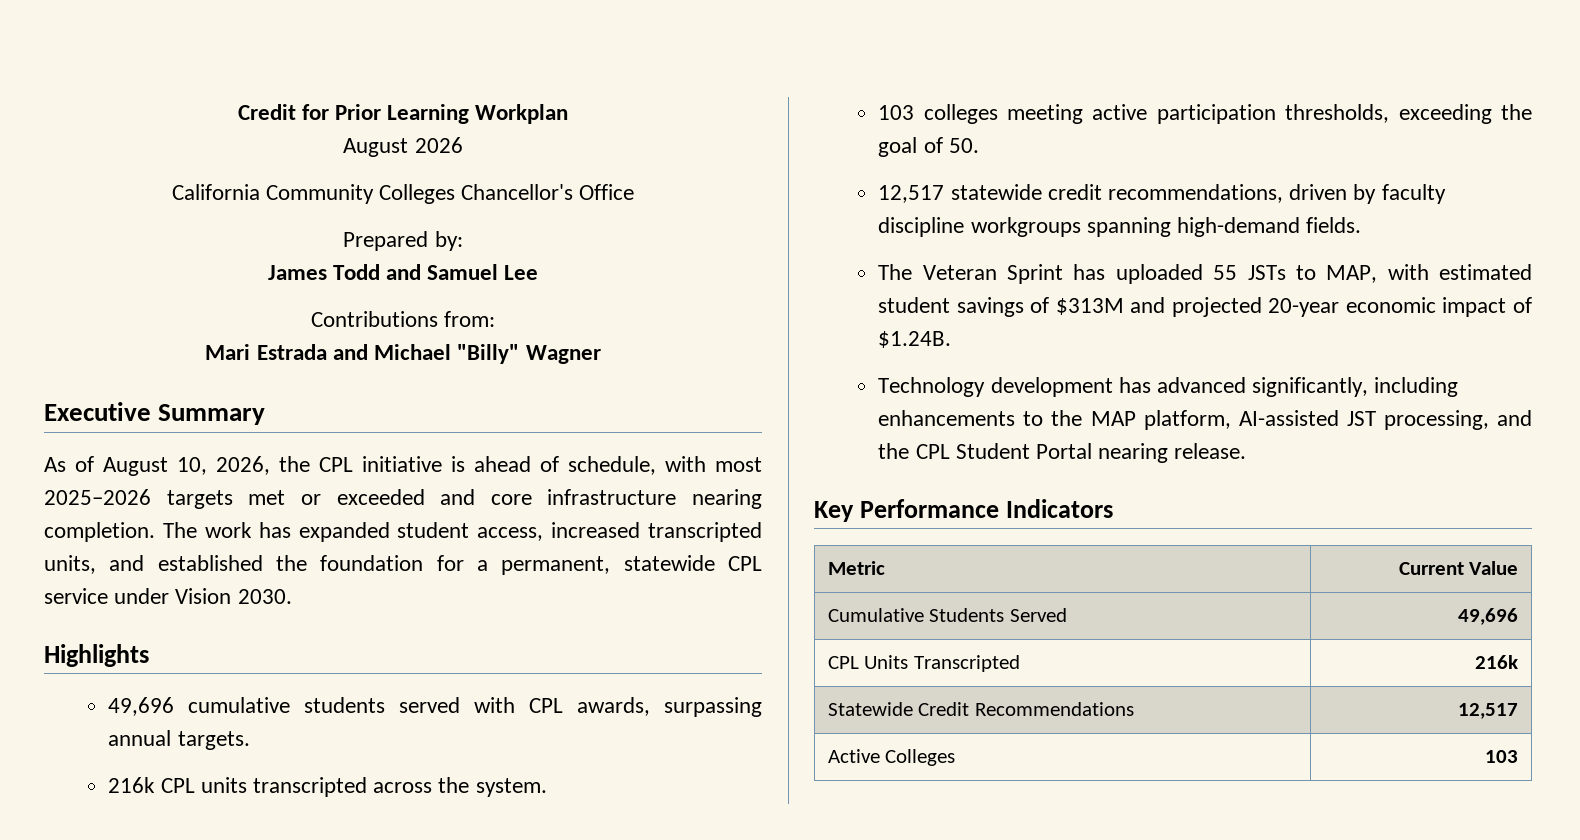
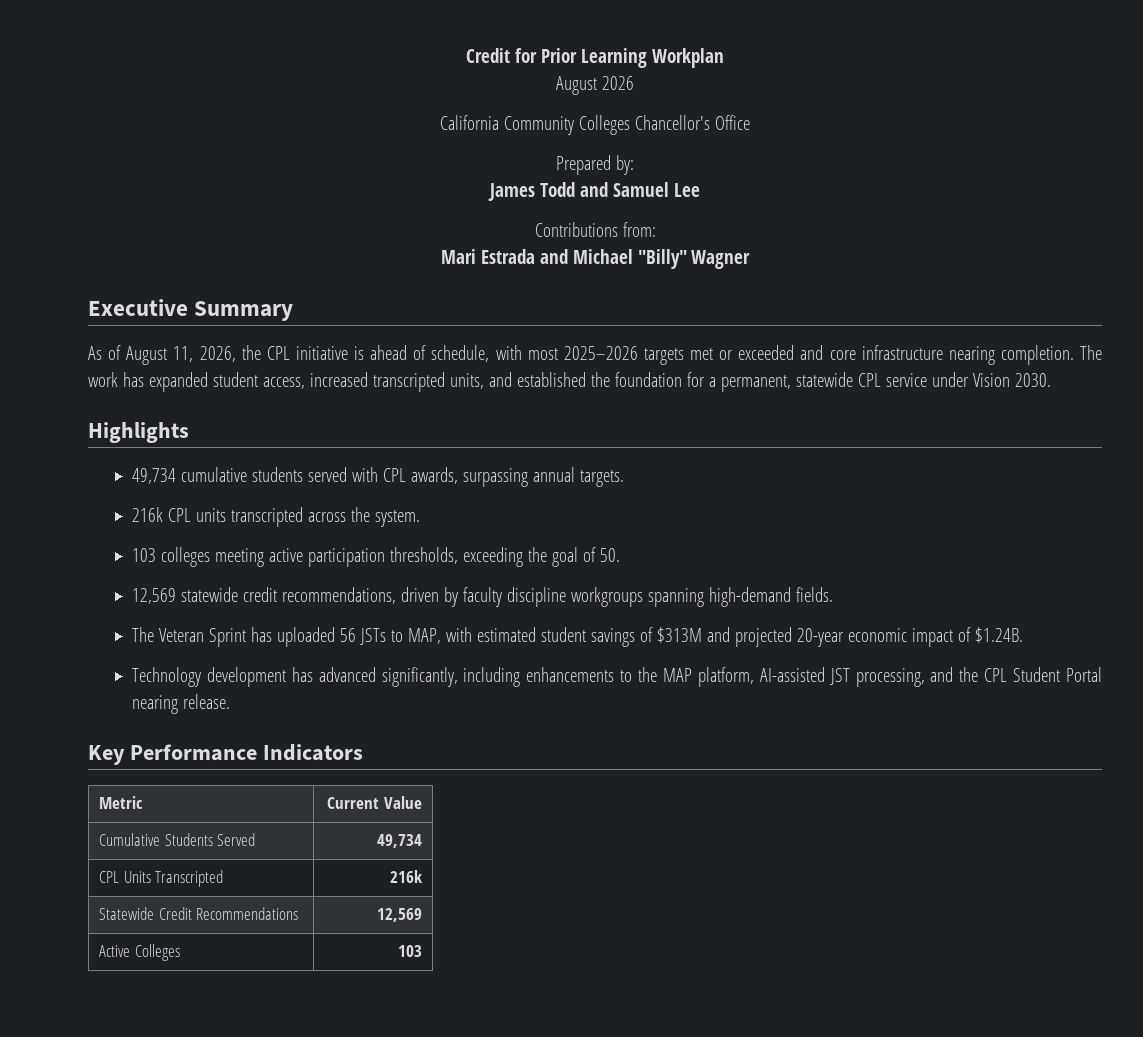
[177,457,207,475] 10, -> [173,346,194,362] 11,
[108,697,175,716] 49,696 -> [131,468,176,484] 49,734
[878,185,945,203] 12,517 -> [131,588,176,604] 12,569
[1213,265,1238,280] 55 -> [339,628,356,642] 56
[1458,608,1519,625] 49,696 -> [376,834,422,848] 49,734
[1458,703,1519,719] 12,517 -> [376,908,422,922] 12,569

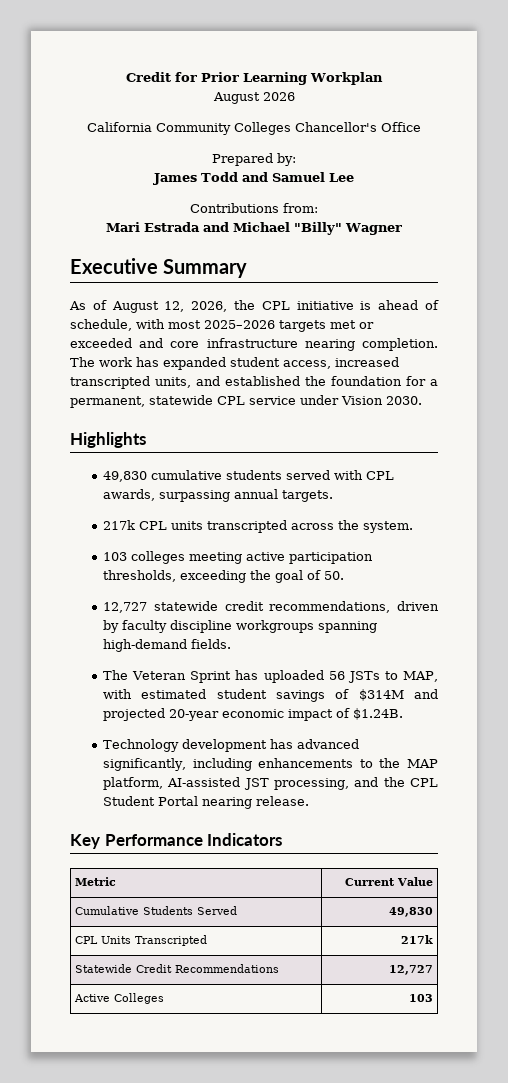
[173,346,194,362] 11, -> [164,301,185,312] 12,
[131,468,176,484] 49,734 -> [103,471,148,482] 49,830
[131,507,163,522] 216k -> [103,520,136,530] 217k
[131,588,176,604] 12,569 -> [103,602,148,613] 12,727
[656,627,702,643] $313M -> [358,689,404,701] $314M
[376,834,422,848] 49,734 -> [388,907,433,917] 49,830
[389,870,422,883] 216k -> [400,935,433,944] 217k
[376,908,422,922] 12,569 -> [388,965,433,975] 12,727

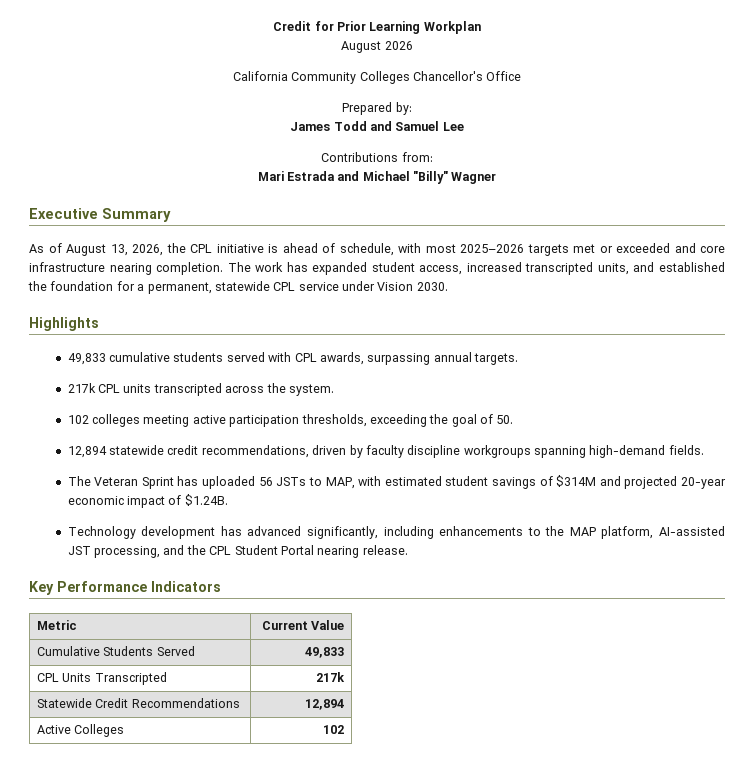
[164,301,185,312] 12, -> [110,244,128,256] 13,
[103,471,148,482] 49,830 -> [67,353,106,365] 49,833
[103,552,128,561] 103 -> [67,415,89,424] 102
[103,602,148,613] 12,727 -> [67,446,107,458] 12,894
[388,907,433,917] 49,830 -> [304,647,344,658] 49,833
[388,965,433,975] 12,727 -> [304,699,344,710] 12,894
[408,994,433,1002] 103 -> [322,725,344,734] 102

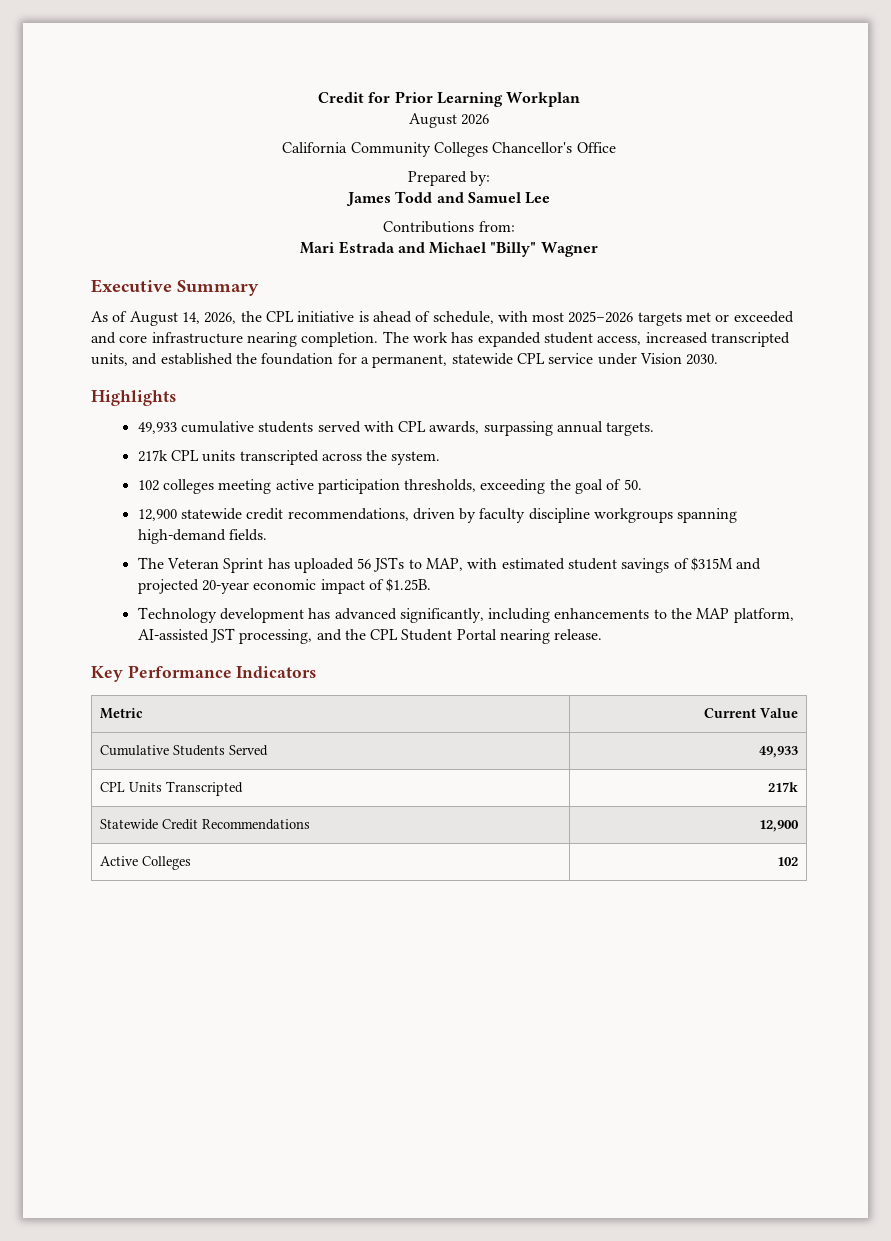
[110,244,128,256] 13, -> [181,312,200,324] 14,
[67,353,106,365] 49,833 -> [137,422,177,434] 49,933
[67,446,107,458] 12,894 -> [137,509,177,521] 12,900
[556,475,597,487] $314M -> [691,557,734,571] $315M
[184,494,228,506] $1.24B. -> [386,578,432,592] $1.25B.
[304,647,344,658] 49,833 -> [759,746,799,758] 49,933
[304,699,344,710] 12,894 -> [759,820,800,832] 12,900

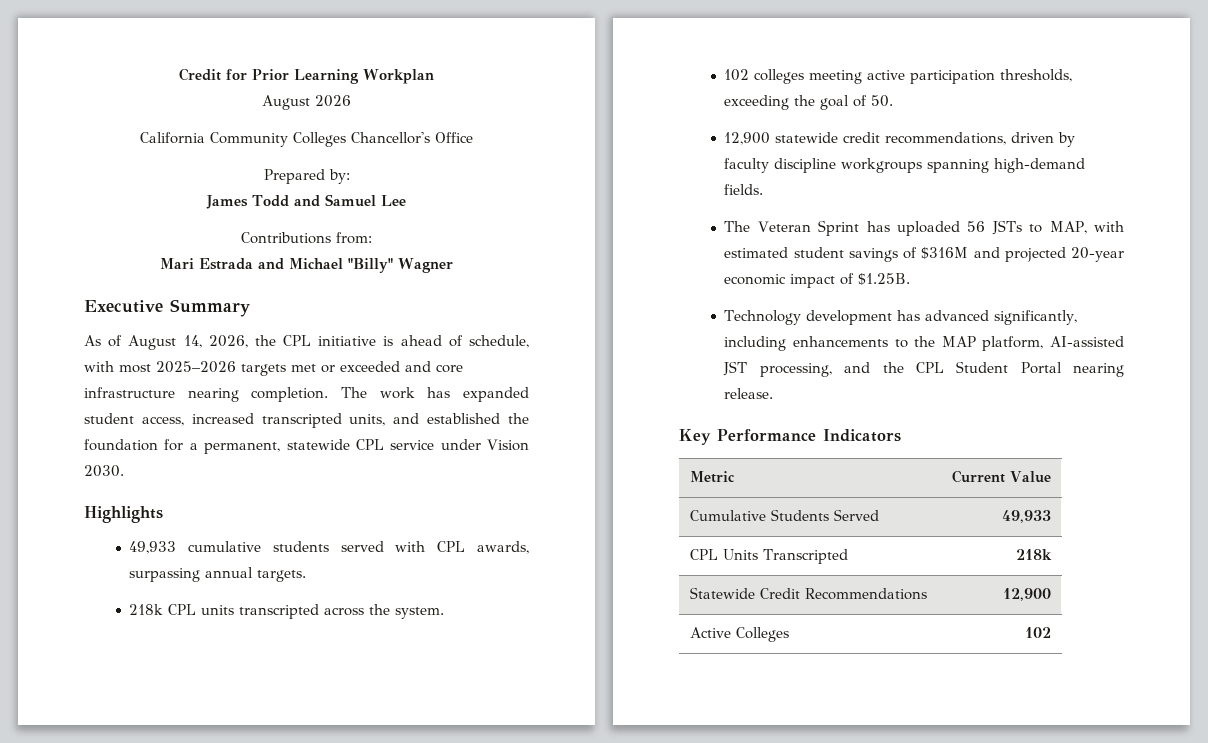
[137,450,168,462] 217k -> [129,604,164,615] 218k
[691,557,734,571] $315M -> [921,247,969,259] $316M
[768,782,799,792] 217k -> [1016,549,1053,560] 218k

